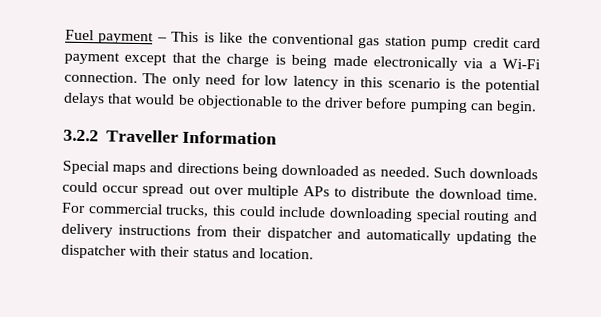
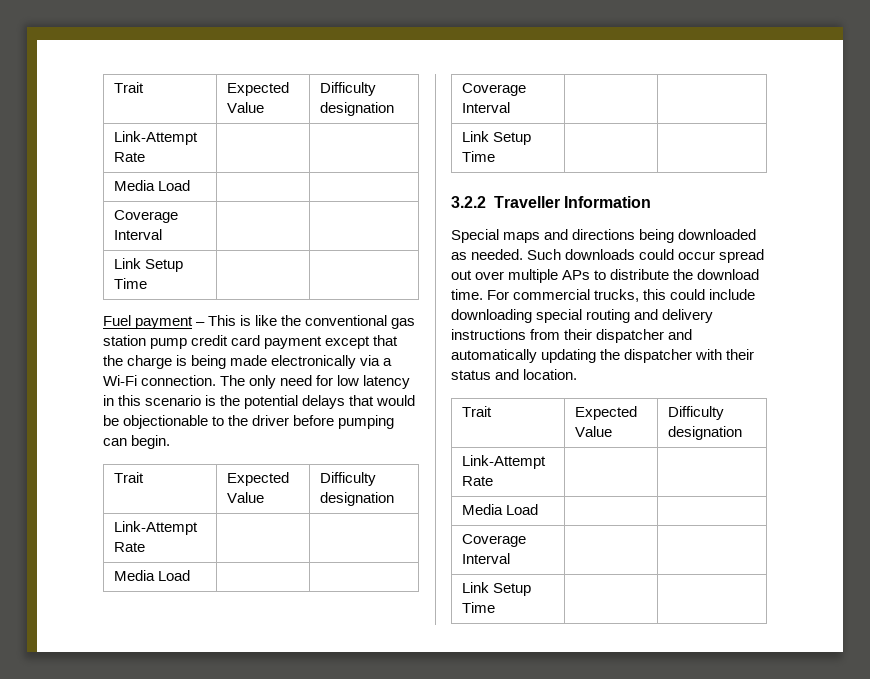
(65, 35) none -> [114,82,145,93] [227,82,290,96] [227,102,265,113] [320,82,377,96] [320,102,395,116] [114,131,199,145] [114,152,146,162] [114,180,191,191] [114,210,179,223] [114,229,163,240] [114,258,184,272] [114,278,148,289] Trait | Expected Value | Difficulty designation // Link-Attempt Rate | | // Media Load | | // Coverage Interval | | // Link Setup Time | | //
(538, 107) none -> [114,472,145,483] [227,472,290,486] [227,492,265,503] [320,472,377,486] [320,492,395,506] [114,521,199,535] [114,542,146,552] [114,570,191,581] [462,83,527,96] [462,102,511,113] [462,131,532,145] [462,151,496,162] // Trait | Expected Value | Difficulty designation // Link-Attempt Rate | | // Media Load | | // Coverage Interval | | // Link Setup Time | |
(314, 254) none -> [462,406,493,417] [575,406,638,420] [575,426,613,437] [668,406,725,420] [668,426,743,440] [462,455,547,469] [462,476,494,486] [462,504,539,515] [462,534,527,547] [462,553,511,564] [462,582,532,596] [462,602,496,613] // Trait | Expected Value | Difficulty designation // Link-Attempt Rate | | // Media Load | | // Coverage Interval | | // Link Setup Time | |

